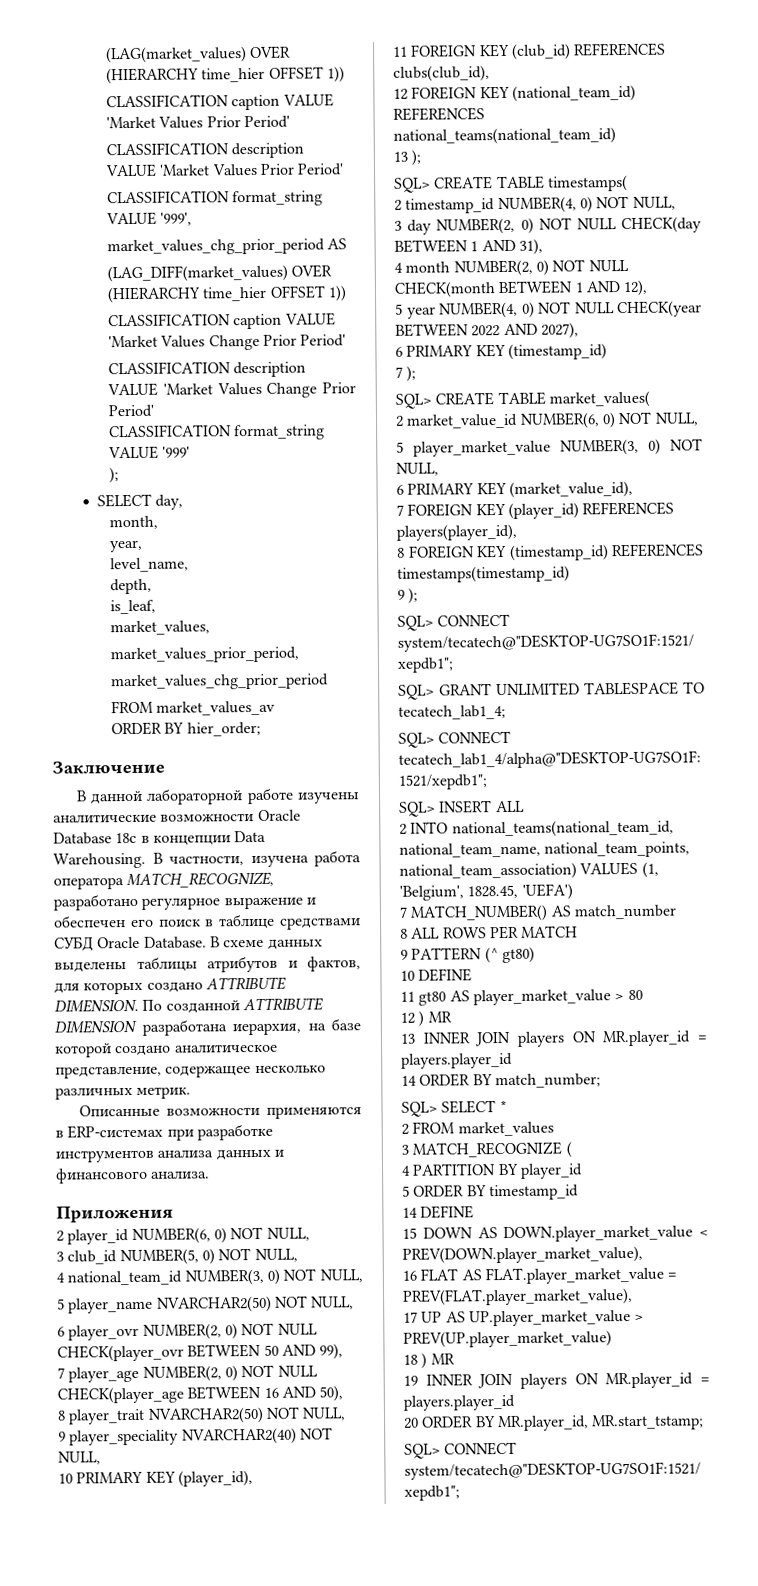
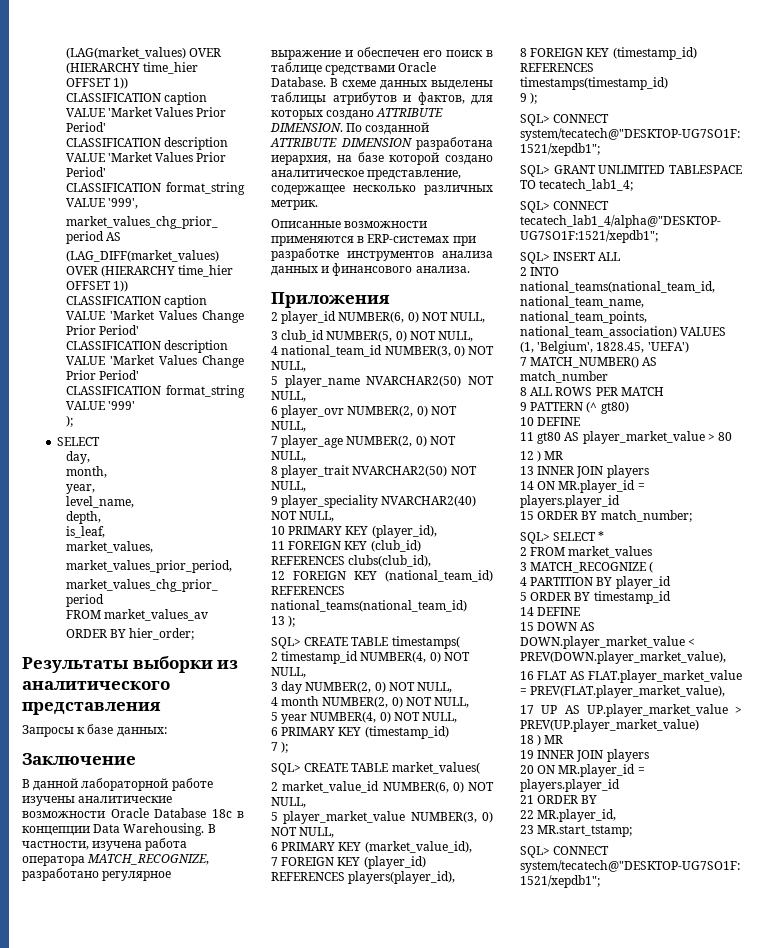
(153, 500) none -> (101, 441) //
(261, 729) none -> [22,656,239,673] [22,681,170,690] [22,702,161,715] [22,724,167,737] // Результаты выборки из аналитического представления // Запросы к базе данных:
[54,936,94,952] СУБД -> (396, 70) none
[277,1323,318,1335] [57,1343,344,1362] NULL CHECK(player_ovr BETWEEN 50 AND 99), -> [271,421,306,432] NULL,
[277,1365,318,1377] [57,1385,344,1404] NULL CHECK(player_age BETWEEN 16 AND 50), -> [271,451,306,462] NULL,
[576,216,702,234] [394,238,543,255] NULL CHECK(day BETWEEN 1 AND 31), -> [417,682,453,693] NULL,
[588,259,629,272] [394,279,649,298] NULL CHECK(month BETWEEN 1 AND 12), -> [434,697,470,708] NULL,
[574,300,702,318] [395,322,579,339] NULL CHECK(year BETWEEN 2022 AND 2027), -> [422,712,458,723] NULL,
[571,1030,708,1047] [401,1052,513,1069] [401,1075,417,1086] ON MR.player_id = players.player_id // 14 -> [520,480,645,493] [520,495,620,508] [520,511,534,520] // 14 ON MR.player_id = players.player_id // 15
[574,1372,710,1389] [403,1394,515,1411] [404,1415,496,1429] ON MR.player_id = players.player_id // 20 ORDER BY -> [520,764,645,777] [520,779,620,792] [520,795,598,804] [520,810,534,819] // 20 ON MR.player_id = players.player_id // 21 ORDER BY // 22
(589, 1423) none -> [520,825,534,834] // 23

